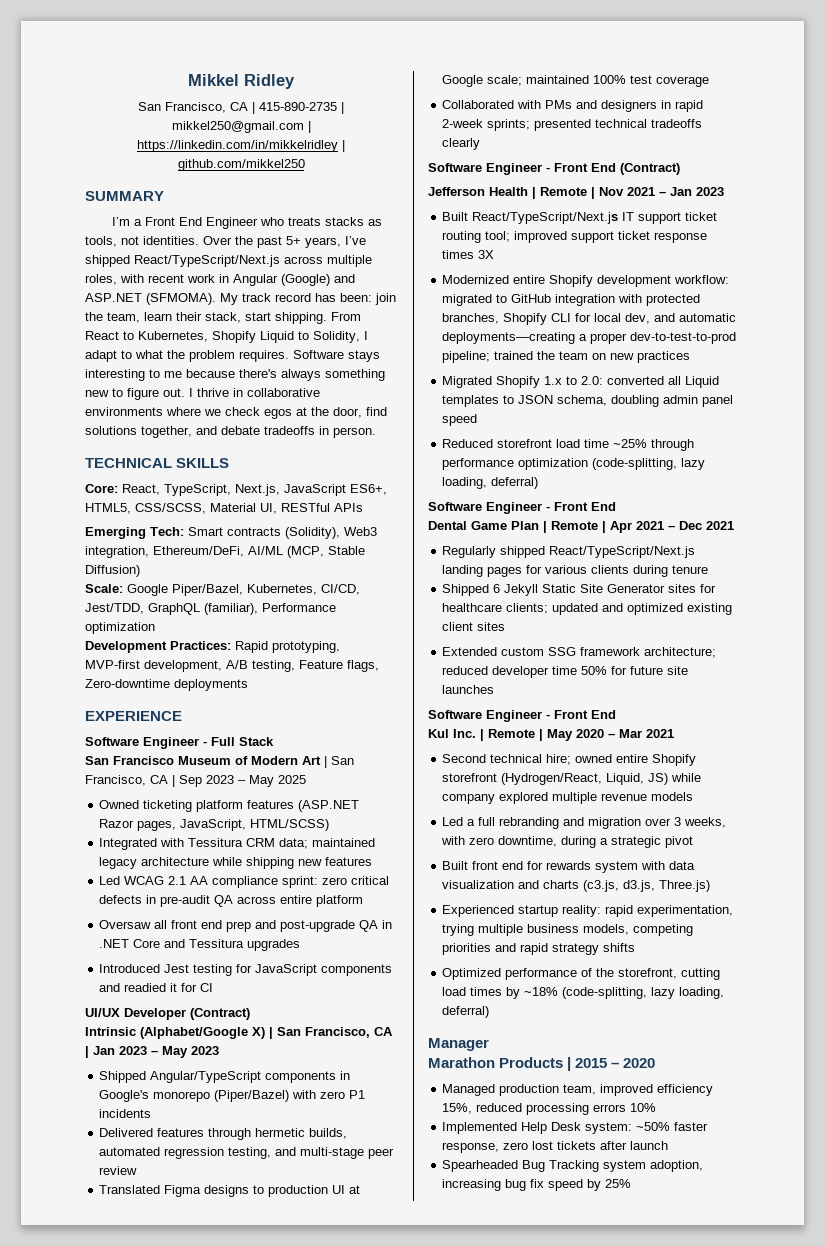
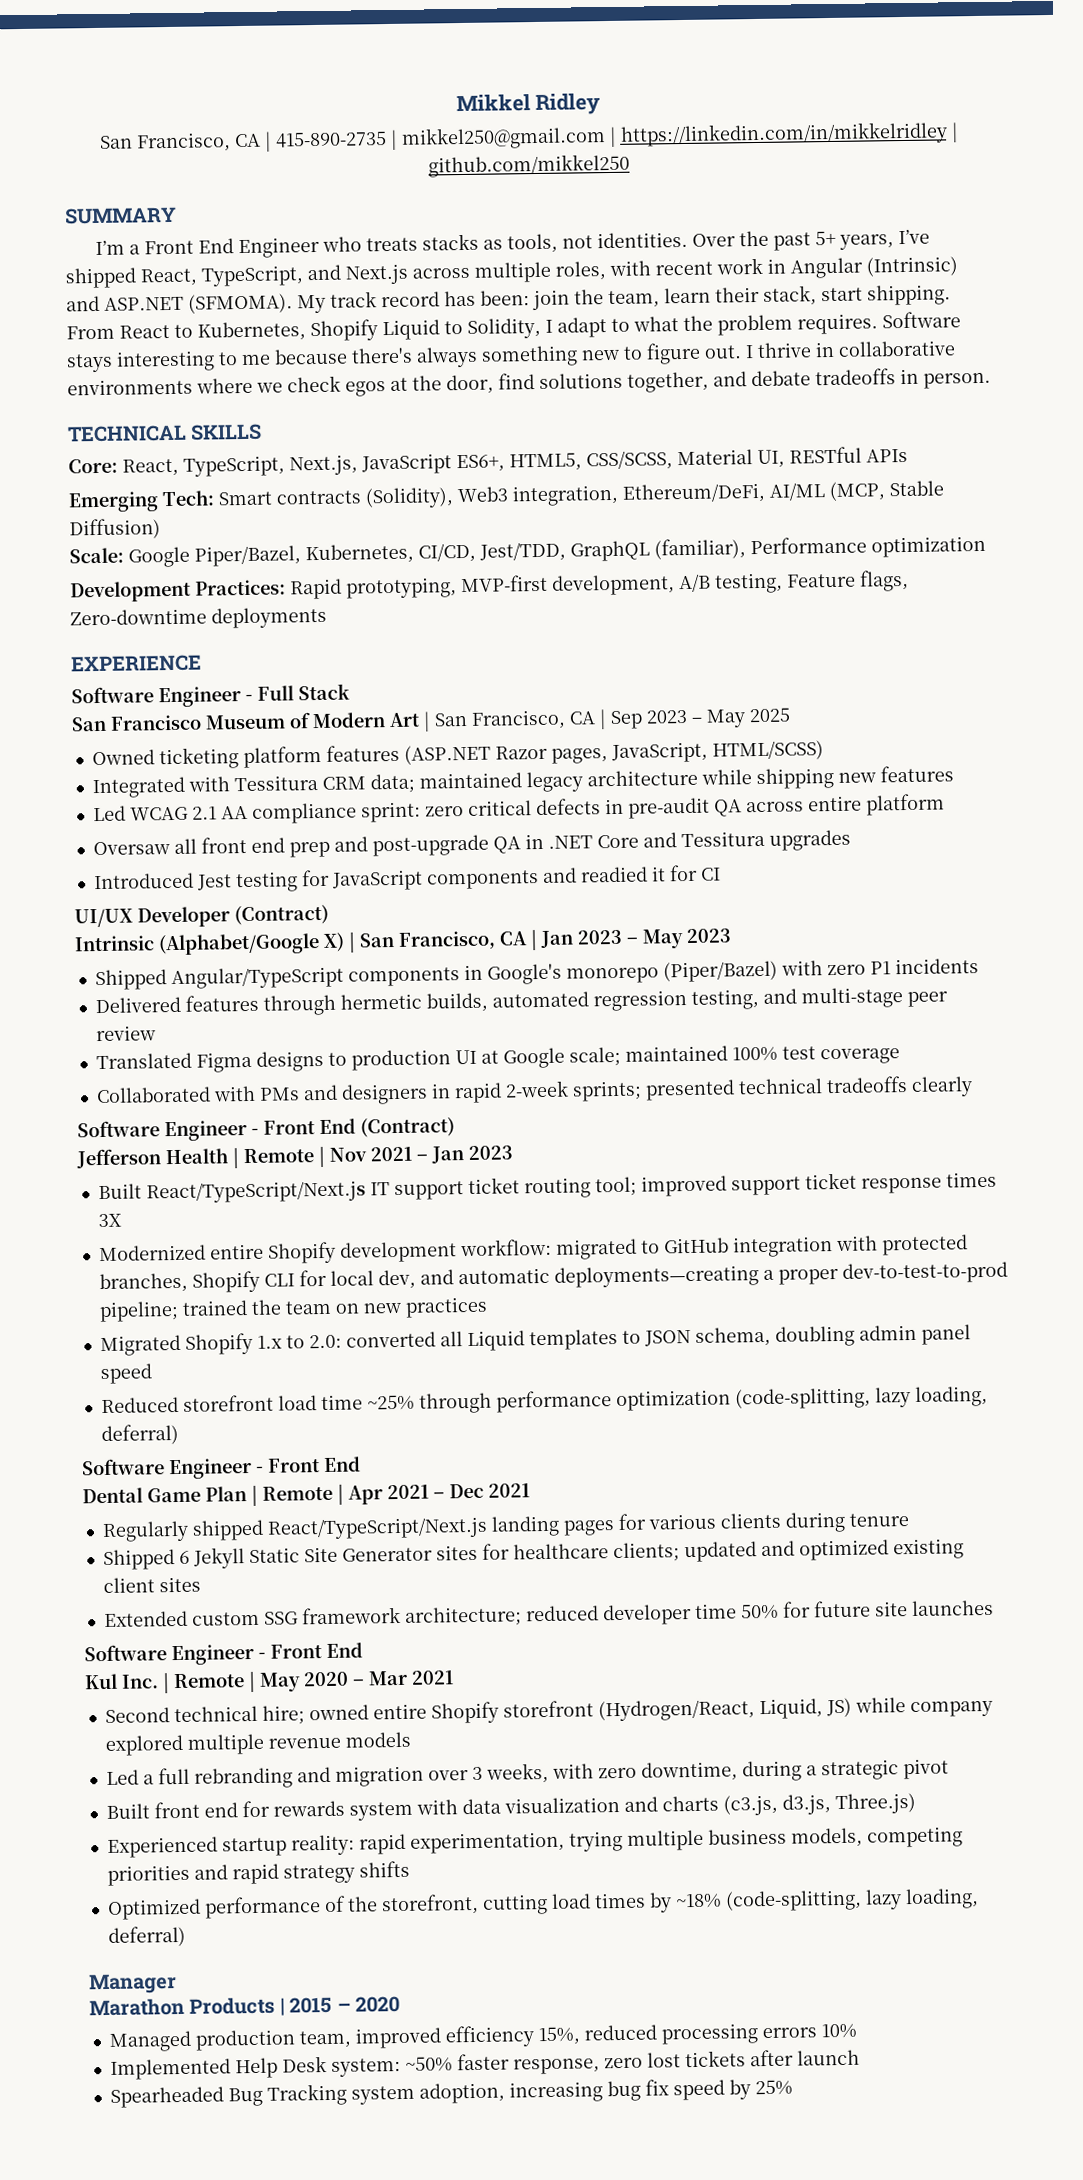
[134,255,280,267] React/TypeScript/Next.js -> [140,263,409,287] React, TypeScript, and Next.js
[281,274,330,286] (Google) -> [866,256,958,277] (Intrinsic)

